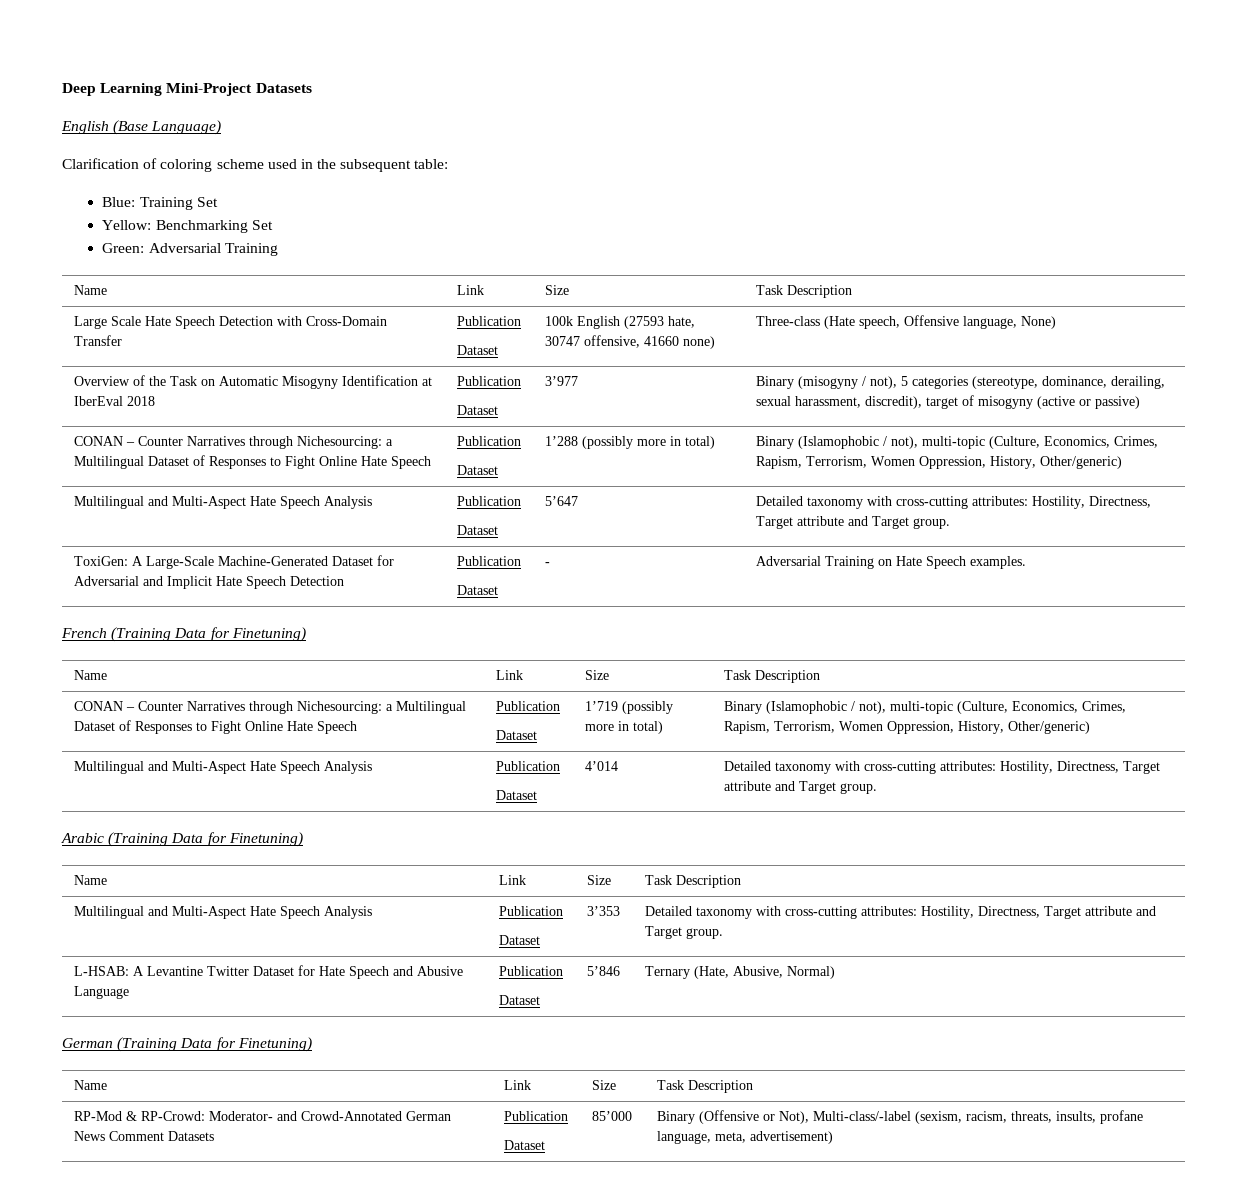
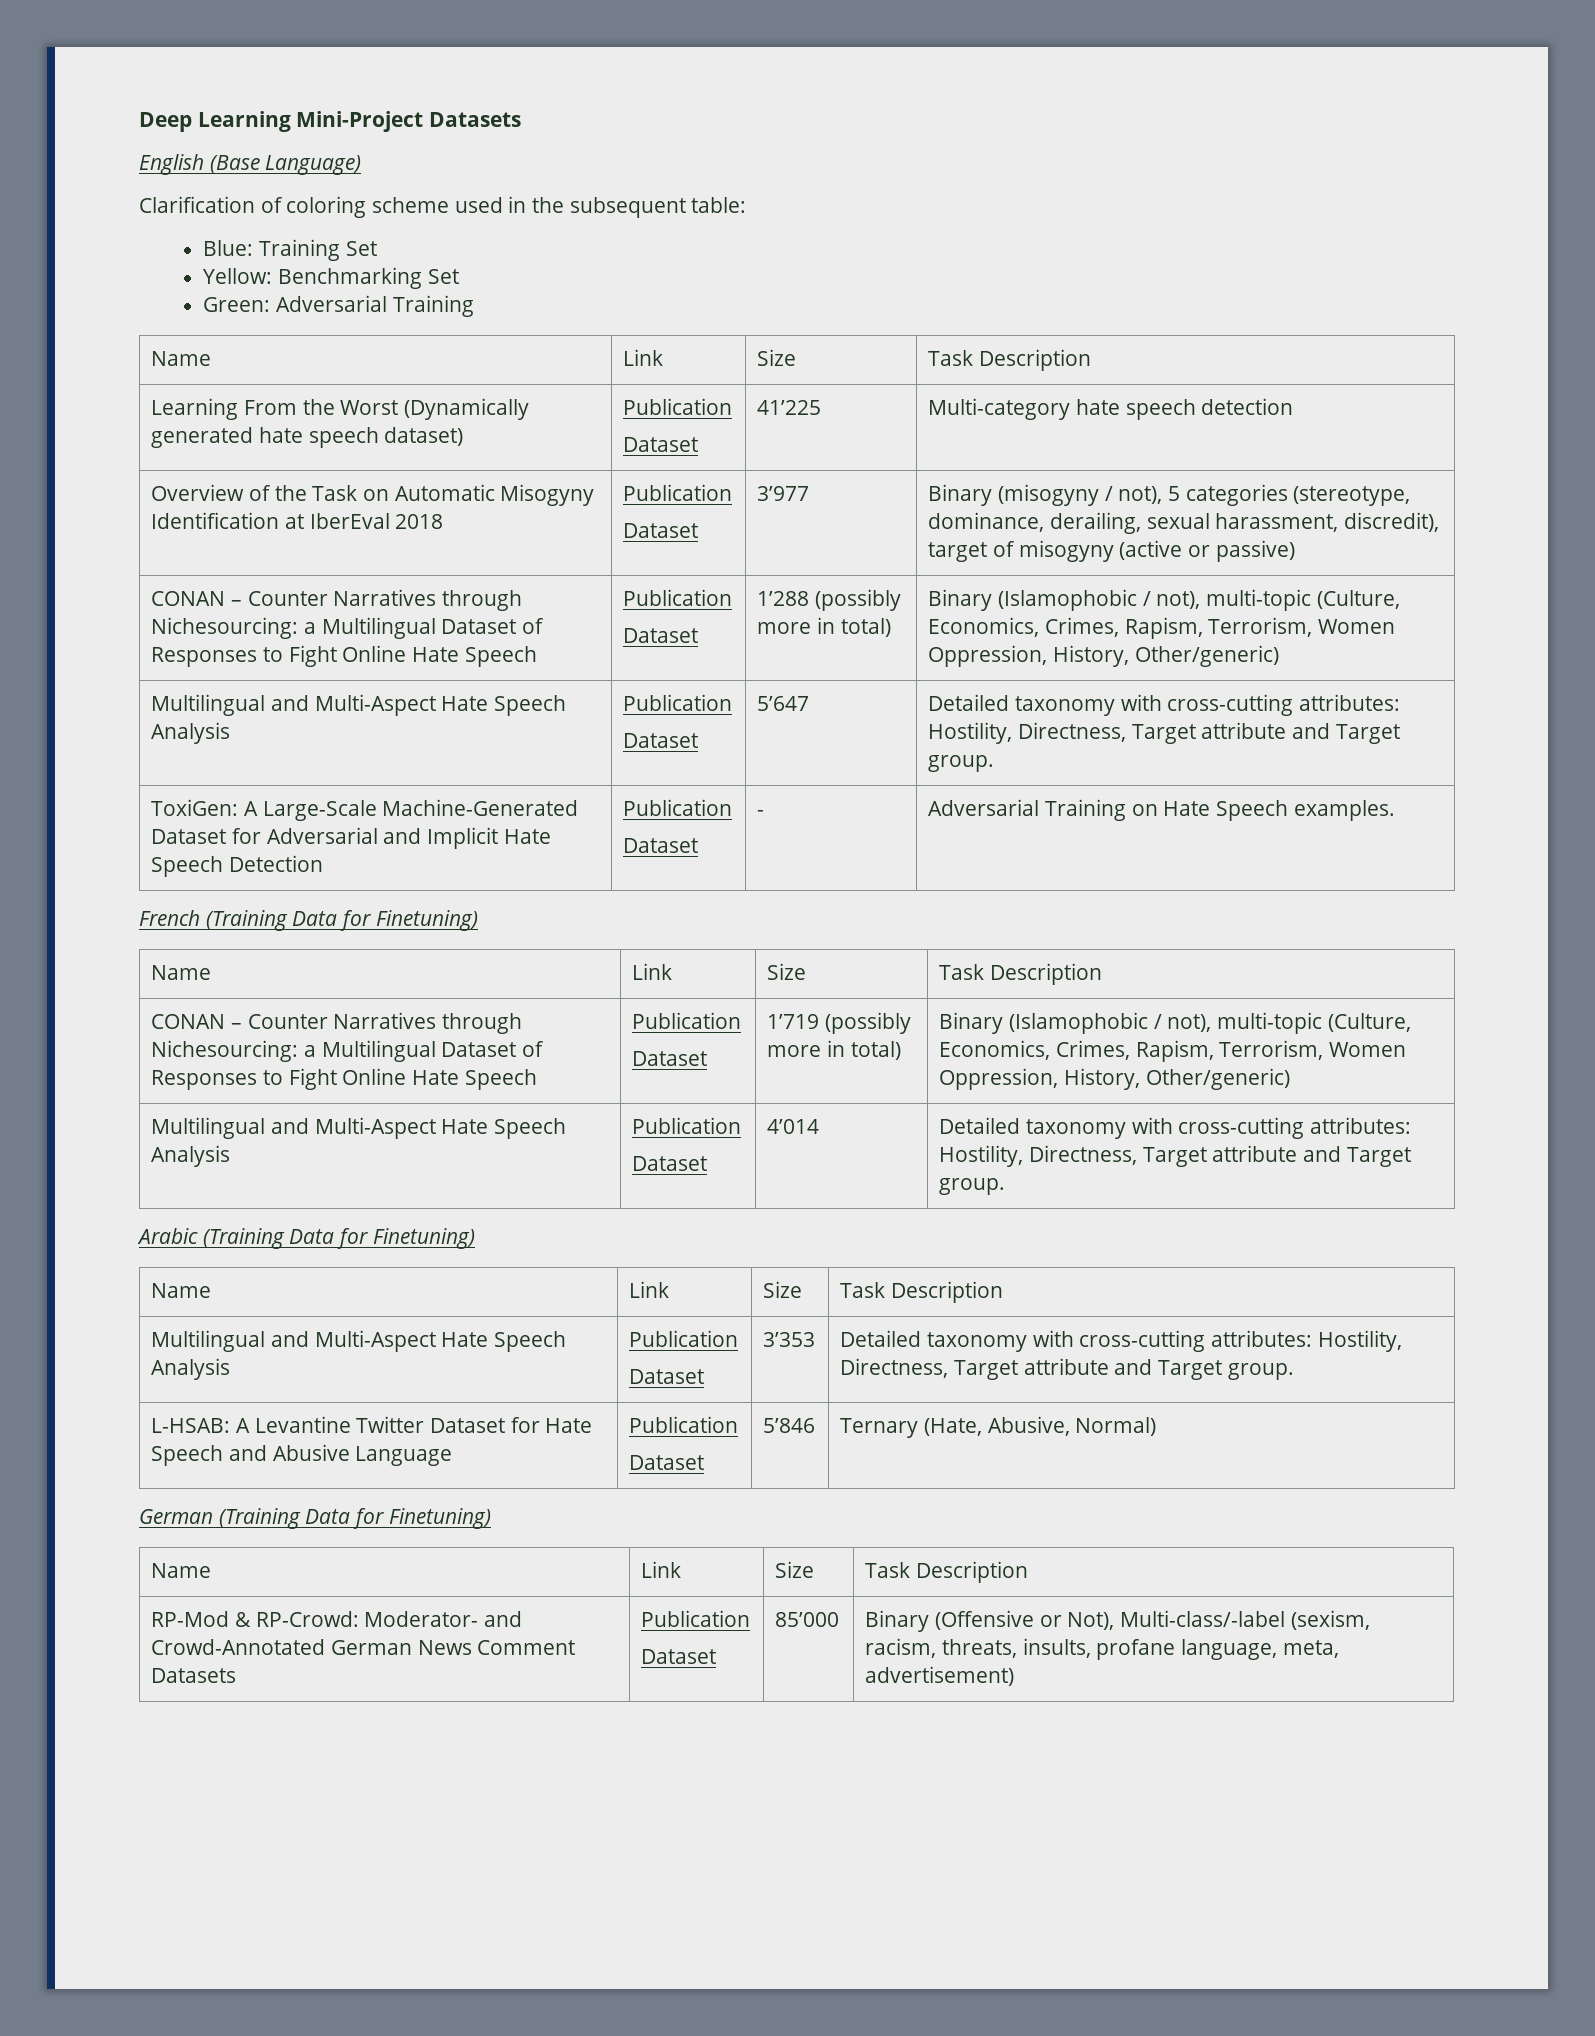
[73,316,387,329] [73,335,122,346] [456,316,521,326] [456,345,498,355] [544,316,695,329] [544,335,715,349] [755,315,1056,329] Large Scale Hate Speech Detection with Cross-Domain Transfer | Publication // Dataset | 100k English (27593 hate, 30747 offensive, 41660 none) | Three-class (Hate speech, Offensive language, None) -> [151,398,529,420] [151,427,464,448] [623,398,733,415] [623,437,699,452] [757,400,822,415] [928,398,1294,420] Learning From the Worst (Dynamically generated hate speech dataset) | Publication // Dataset | 41’225 | Multi-category hate speech detection

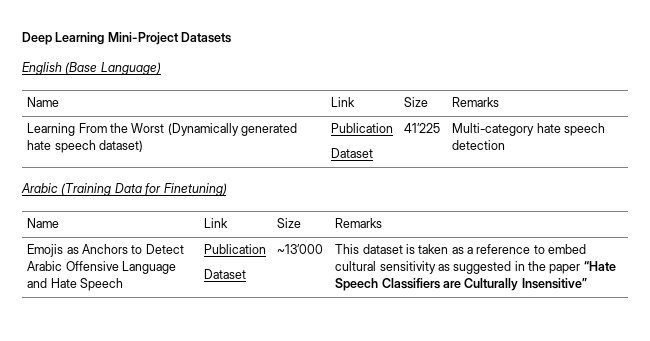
[139,196,747,218] [203,239,377,261] [203,267,459,289] [203,295,474,317] [151,351,212,366] [623,349,664,366] [757,349,797,366] [928,349,1091,371] // Clarification of coloring scheme used in the subsequent table: // Blue: Training Set // Yellow: Benchmarking Set // Green: Adversarial Training // Name | Link | Size | Task Description -> [27,97,60,107] [331,97,356,107] [404,97,429,107] [452,97,500,107] // Name | Link | Size | Remarks
[151,484,595,506] [151,512,444,529] [623,484,733,501] [623,523,699,538] [757,486,810,501] [928,484,1411,506] [928,512,1439,534] [928,540,1295,562] [151,589,522,611] [151,617,544,639] [151,645,537,667] [623,589,733,606] [623,628,699,643] [757,589,901,611] [757,617,891,637] [928,589,1400,611] [928,617,1395,639] [928,645,1279,667] [151,694,566,716] [151,722,231,744] [623,694,733,711] [623,733,699,748] [757,696,810,711] [928,694,1400,716] [928,722,1400,744] [928,755,995,772] [151,799,579,821] [151,827,551,849] [151,855,323,877] [623,799,733,816] [623,838,699,853] [757,810,765,816] [928,799,1395,821] [139,910,478,931] [151,965,212,980] [632,963,673,980] [767,963,807,980] [939,963,1102,985] [151,1012,522,1034] [151,1040,544,1062] [151,1068,537,1090] [632,1012,742,1029] [632,1051,708,1066] [767,1012,911,1034] [767,1040,901,1060] [939,1012,1411,1034] [939,1040,1406,1062] [939,1068,1290,1090] [151,1117,566,1139] [151,1145,231,1167] [632,1117,742,1134] [632,1156,708,1171] [767,1119,820,1134] [939,1117,1411,1139] [939,1145,1411,1167] [939,1178,1006,1195] // Overview of the Task on Automatic Misogyny Identification at IberEval 2018 | Publication // Dataset | 3’977 | Binary (misogyny / not), 5 categories (stereotype, dominance, derailing, sexual harassment, discredit), target of misogyny (active or passive) // CONAN – Counter Narratives through Nichesourcing: a Multilingual Dataset of Responses to Fight Online Hate Speech | Publication // Dataset | 1’288 (possibly more in total) | Binary (Islamophobic / not), multi-topic (Culture, Economics, Crimes, Rapism, Terrorism, Women Oppression, History, Other/generic) // Multilingual and Multi-Aspect Hate Speech Analysis | Publication // Dataset | 5’647 | Detailed taxonomy with cross-cutting attributes: Hostility, Directness, Target attribute and Target group. // ToxiGen: A Large-Scale Machine-Generated Dataset for Adversarial and Implicit Hate Speech Detection | Publication // Dataset | - | Adversarial Training on Hate Speech examples. // French (Training Data for Finetuning) // Name | Link | Size | Task Description // CONAN – Counter Narratives through Nichesourcing: a Multilingual Dataset of Responses to Fight Online Hate Speech | Publication // Dataset | 1’719 (possibly more in total) | Binary (Islamophobic / not), multi-topic (Culture, Economics, Crimes, Rapism, Terrorism, Women Oppression, History, Other/generic) // Multilingual and Multi-Aspect Hate Speech Analysis | Publication // Dataset | 4’014 | Detailed taxonomy with cross-cutting attributes: Hostility, Directness, Target attribute and Target group. -> (506, 145) none
[840,1281,1003,1303] [151,1330,566,1352] [151,1358,231,1380] [629,1330,739,1347] [629,1369,705,1384] [763,1332,816,1347] [840,1330,1402,1352] [840,1358,1294,1380] [151,1416,593,1433] [151,1444,453,1466] [629,1416,739,1433] [629,1455,705,1470] [763,1418,816,1433] [840,1416,1157,1438] [139,1508,491,1529] [151,1563,212,1578] [641,1561,682,1578] [775,1561,815,1578] [865,1561,1028,1583] [151,1611,522,1627] [151,1639,576,1655] [151,1668,237,1683] [641,1610,751,1627] [641,1649,717,1664] [775,1612,840,1627] [865,1610,1370,1632] [865,1638,1339,1660] [865,1666,1015,1686] Task Description // Multilingual and Multi-Aspect Hate Speech Analysis | Publication // Dataset | 3’353 | Detailed taxonomy with cross-cutting attributes: Hostility, Directness, Target attribute and Target group. // L-HSAB: A Levantine Twitter Dataset for Hate Speech and Abusive Language | Publication // Dataset | 5’846 | Ternary (Hate, Abusive, Normal) // German (Training Data for Finetuning) // Name | Link | Size | Task Description // RP-Mod & RP-Crowd: Moderator- and Crowd-Annotated German News Comment Datasets | Publication // Dataset | 85’000 | Binary (Offensive or Not), Multi-class/-label (sexism, racism, threats, insults, profane language, meta, advertisement) -> [335,218,383,228] [27,244,184,257] [27,261,176,274] [27,278,123,291] [204,244,267,254] [204,269,247,279] [277,244,324,254] [335,244,587,254] [335,261,616,274] [335,278,587,291] Remarks // Emojis as Anchors to Detect Arabic Offensive Language and Hate Speech | Publication // Dataset | ~13’000 | This dataset is taken as a reference to embed cultural sensitivity as suggested in the paper “Hate Speech Classifiers are Culturally Insensitive”

